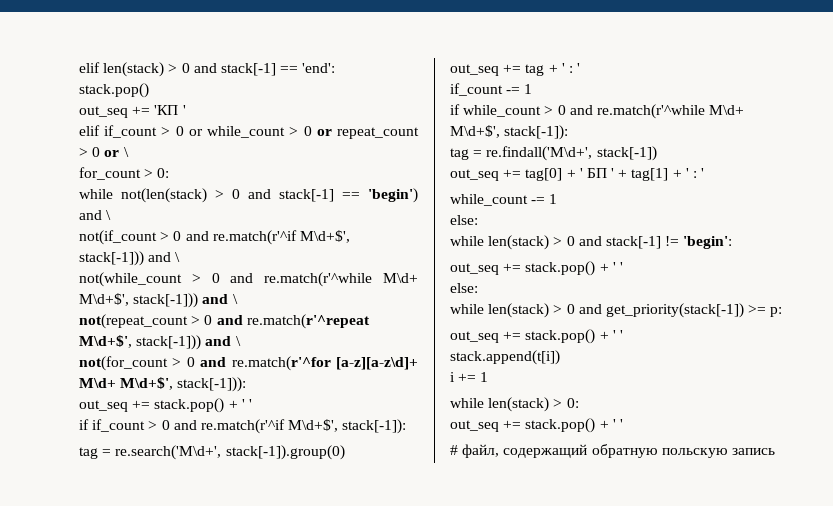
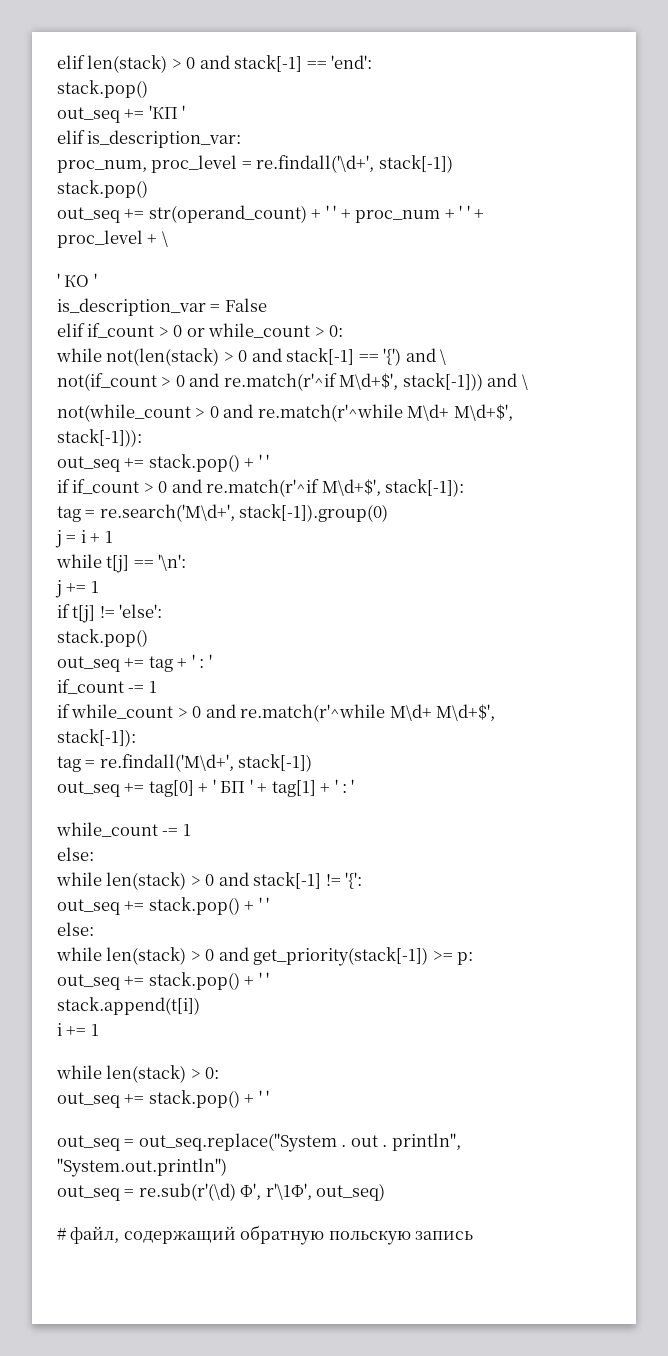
(186, 110) none -> [57,130,242,148] [57,155,453,173] [57,180,148,198] [57,205,485,223] [57,230,168,248] [57,273,97,287] [57,298,267,316] // elif is_description_var: // proc_num, proc_level = re.findall('\d+', stack[-1]) // stack.pop() // out_seq += str(operand_count) + ' ' + proc_num + ' ' + proc_level + \ // ' КО ' // is_description_var = False
[303,126,419,139] [79,147,129,157] [79,167,154,180] 0 or repeat_count > 0 or \ // for_count > -> (325, 332) none
[368,188,418,203] 'begin') -> [383,348,402,366] '{')
[133,293,238,308] [79,314,370,329] [79,335,241,350] [79,356,418,371] [79,377,174,390] stack[-1])) and \ // not(repeat_count > 0 and re.match(r'^repeat М\d+$', stack[-1])) and \ // not(for_count > 0 and re.match(r'^for [a-z][a-z\d]+ М\d+ М\d+$', -> (513, 412) none
(345, 452) none -> [55,530,113,548] [56,554,187,573] [55,580,99,598] [57,604,163,623] [57,629,148,647] // j = i + 1 // while t[j] == '\n': // j += 1 // if t[j] != 'else': // stack.pop()
[683,236,733,249] 'begin': -> [345,872,363,889] '{':
(623, 424) none -> [57,1133,461,1152] [57,1158,227,1177] [57,1183,386,1201] // out_seq = out_seq.replace("System . out . println", "System.out.println") // out_seq = re.sub(r'(\d) Ф', r'\1Ф', out_seq)

